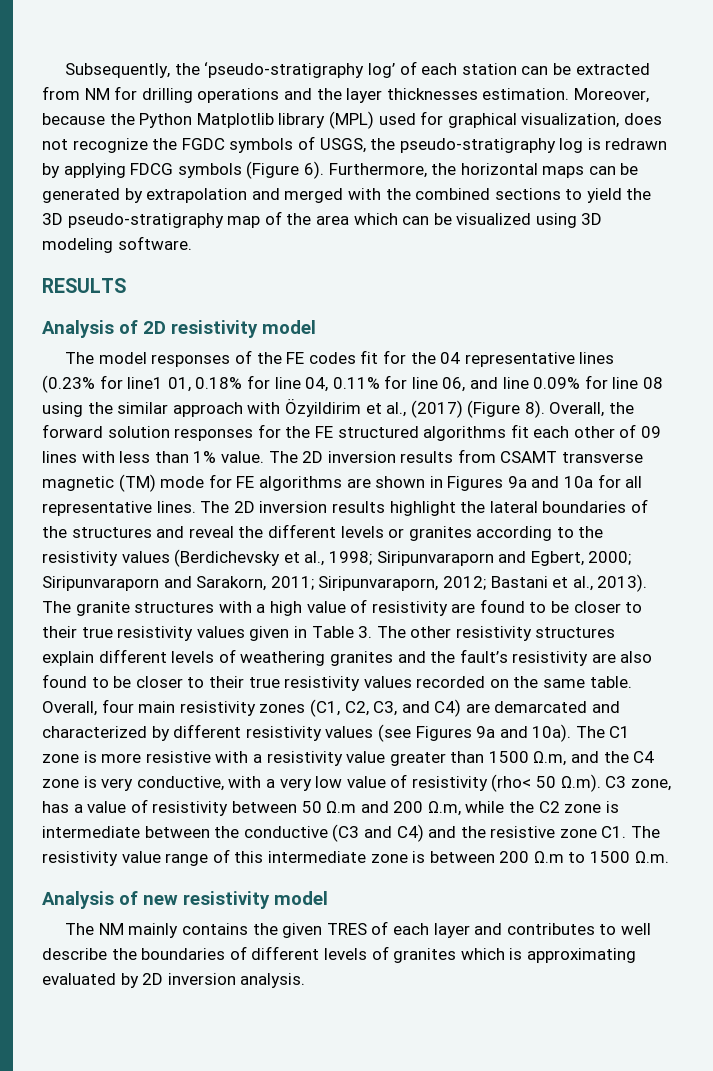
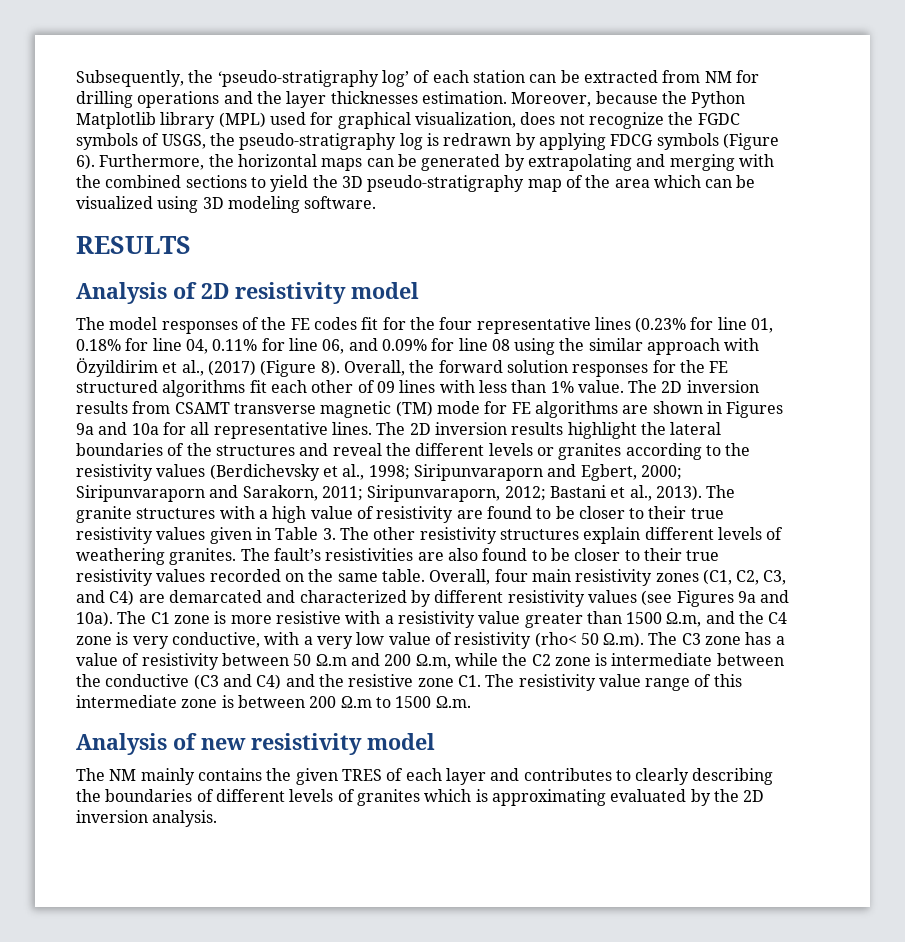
[146,188,344,203] extrapolation and merged -> [527,154,735,171] extrapolating and merging
[440,352,461,364] 04 -> [439,317,473,330] four
[127,377,164,389] line1 -> [717,317,747,330] line
[502,377,529,389] line -> (378, 344) none
[329,649,589,666] granites and the fault’s resistivity -> [169,548,414,565] granites. The fault’s resistivities
[605,776,671,791] C3 zone, -> [648,632,742,645] The C3 zone
[620,923,651,935] [42,948,107,960] well describe -> [635,768,774,785] clearly describing
(139, 980) none -> [713,789,739,802] the

